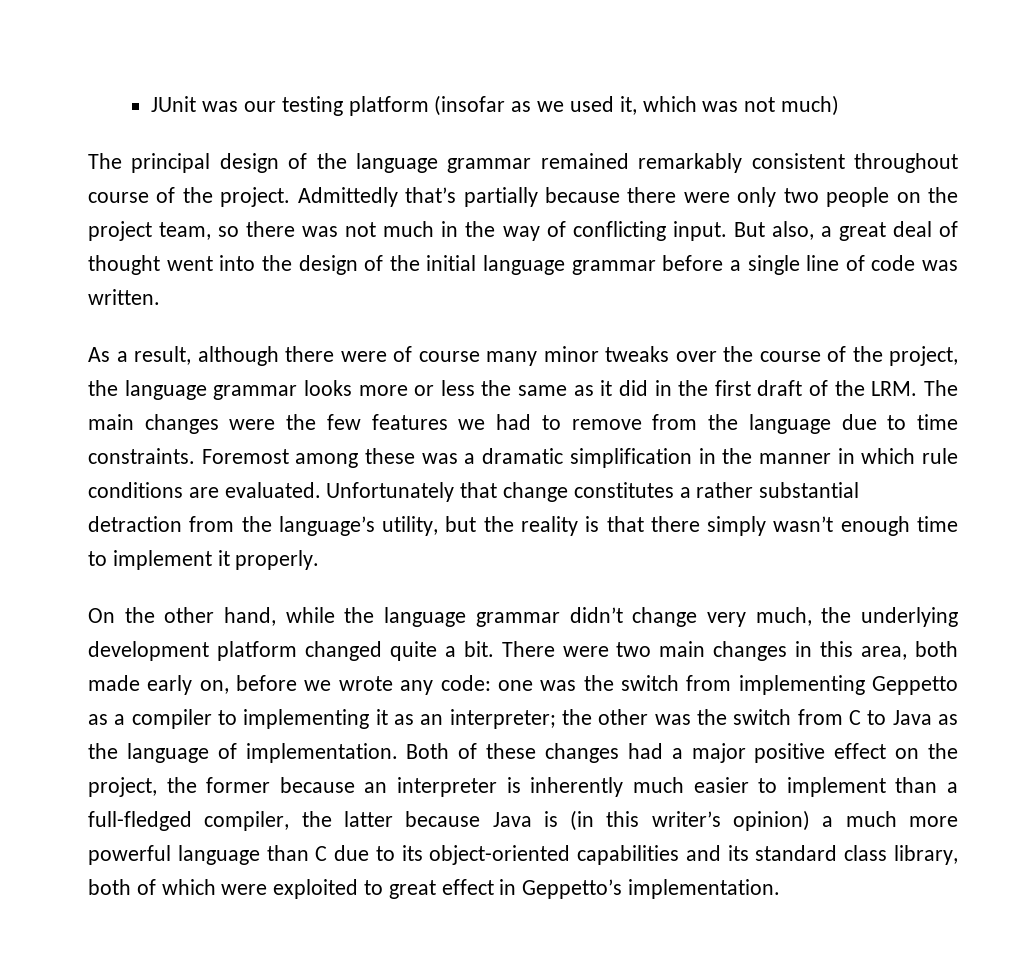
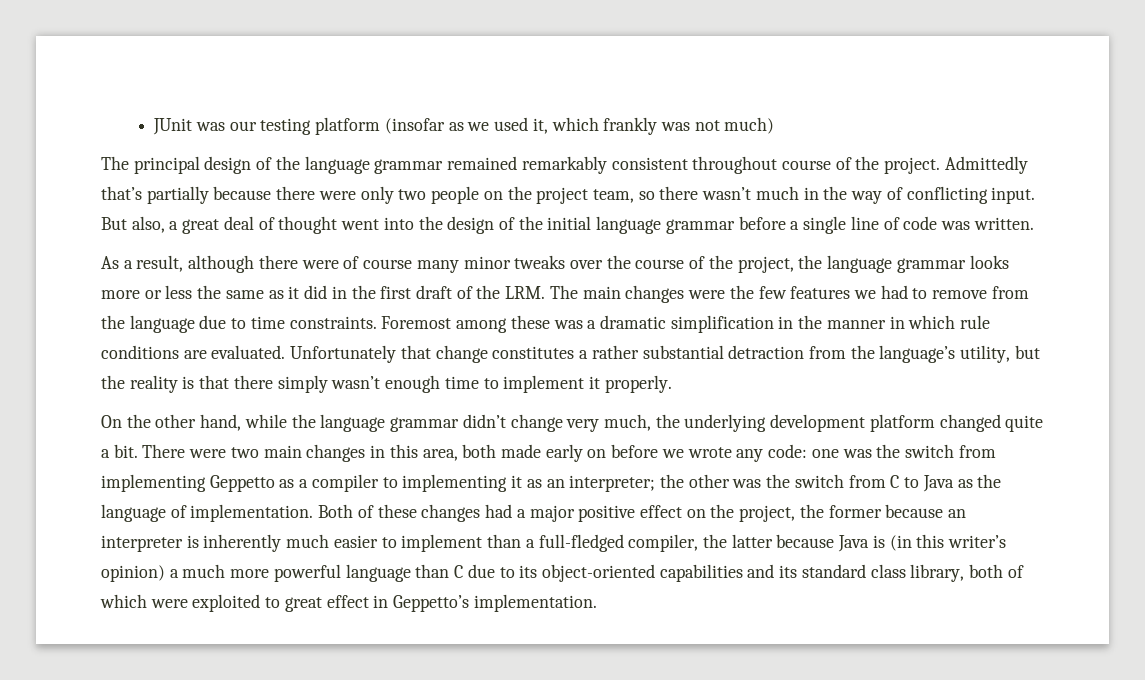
(697, 104) none -> [603,117,658,135] frankly
[302,222,377,237] was not -> [702,187,752,200] wasn’t
[199,680,229,694] on, -> [587,449,607,458] on

